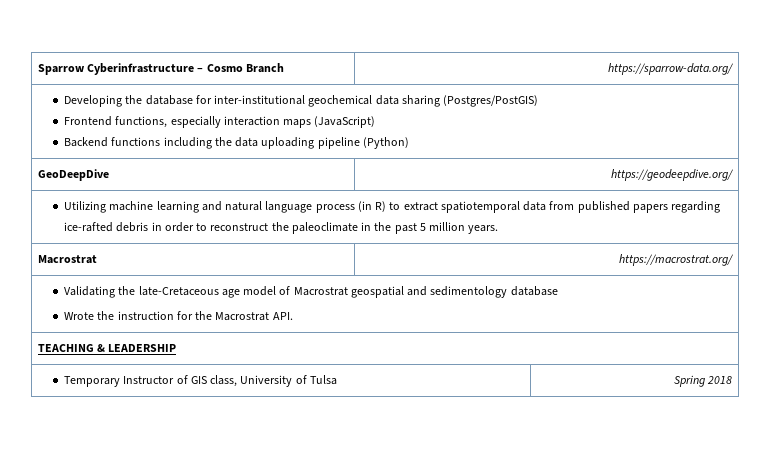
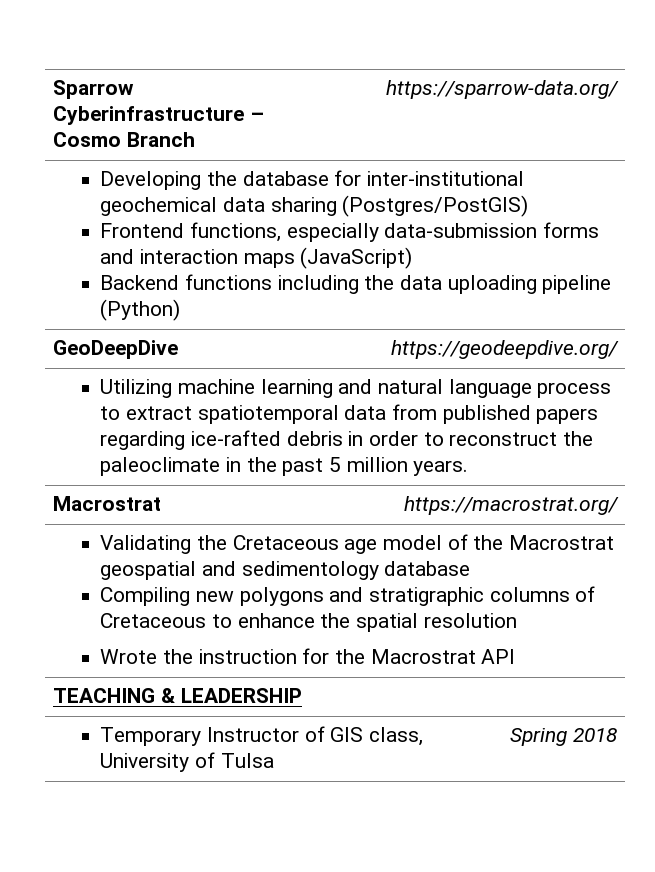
(221, 122) none -> [384,222,600,238] [100,249,135,264] data-submission forms and
[357,201,387,212] (in R) -> (612, 390) none
[138,286,219,296] late-Cretaceous -> [232,535,339,550] Cretaceous
(291, 290) none -> [473,535,504,550] the
(558, 291) none -> [100,586,596,606] [100,613,517,632] // Compiling new polygons and stratigraphic columns of Cretaceous to enhance the spatial resolution
[272,312,293,320] API. -> [481,649,516,664] API

